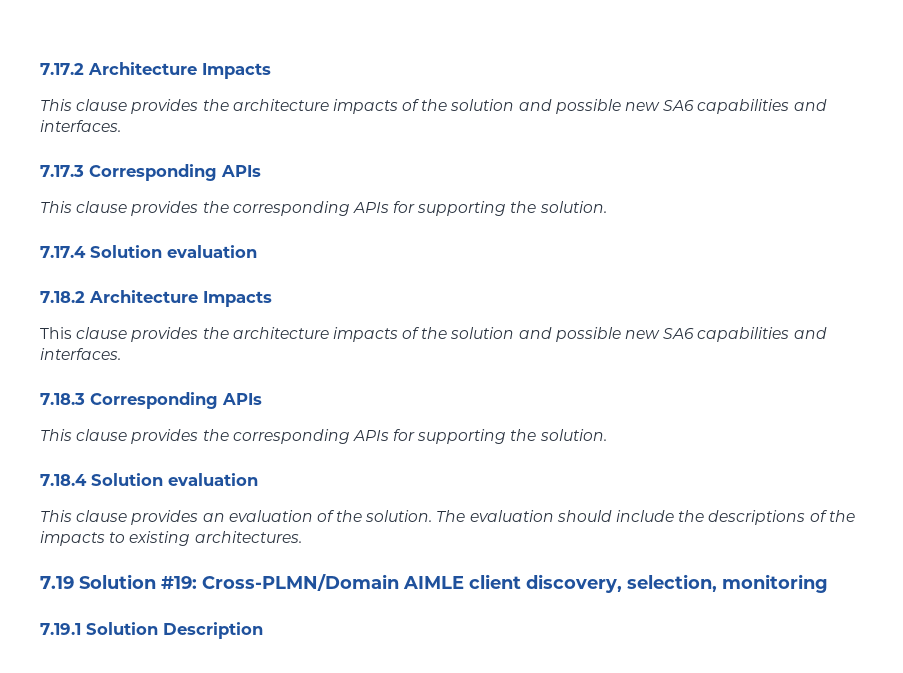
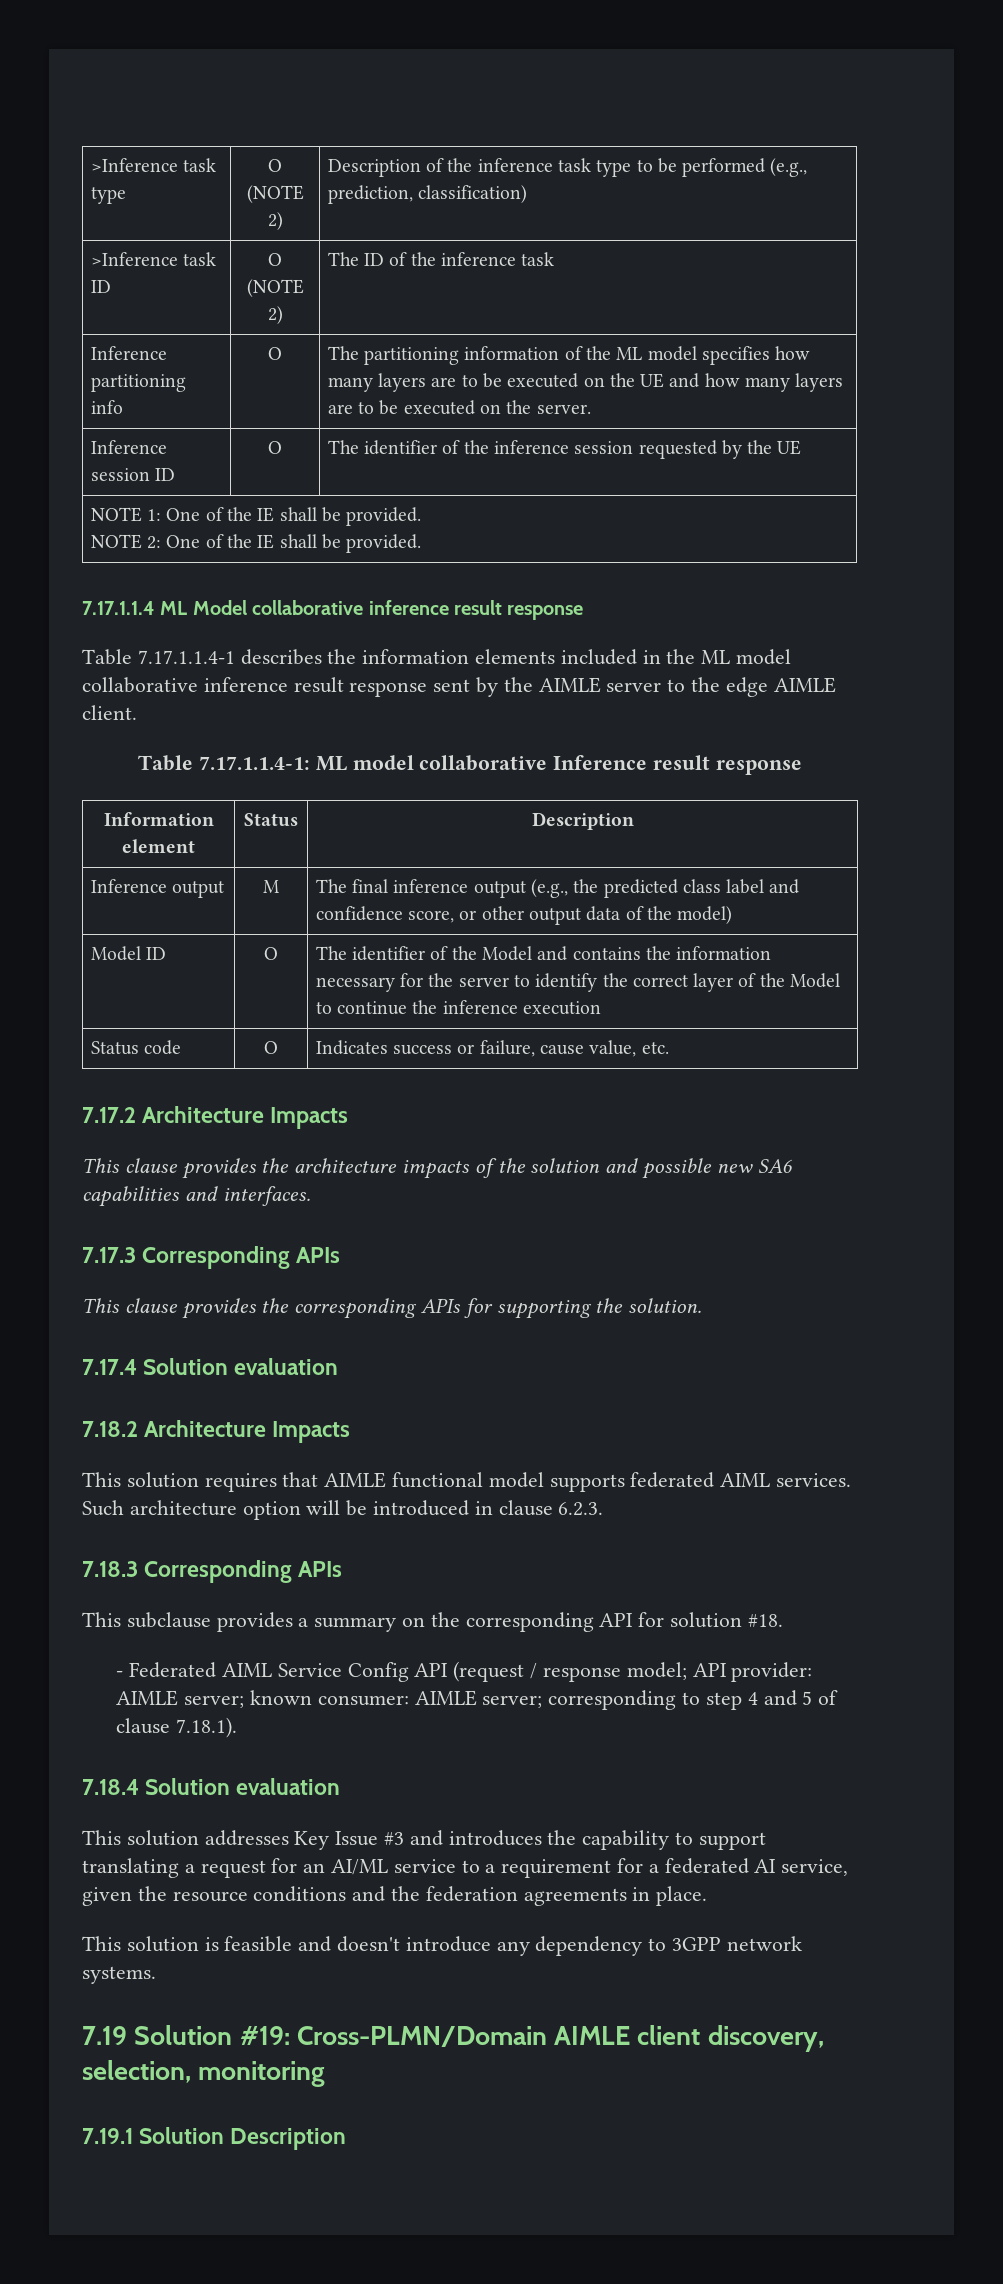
(40, 69) none -> [90,158,217,172] [90,187,126,204] [268,159,282,172] [246,185,304,203] [267,212,283,230] [327,158,808,177] [327,185,528,204] [90,252,217,266] [90,280,111,293] [268,253,282,266] [246,279,304,297] [267,306,283,324] [327,252,555,266] [90,346,167,360] [90,374,186,392] [90,400,123,414] [268,347,282,360] [327,346,811,365] [327,373,844,392] [327,400,591,415] [90,440,167,454] [90,468,176,481] [268,441,282,454] [327,440,802,459] [90,507,422,526] [90,534,422,553] [82,600,584,620] [82,649,792,665] [82,677,836,697] [82,705,137,720] [138,755,802,775] [103,812,214,826] [122,839,195,853] [244,813,298,827] [531,812,634,830] [90,879,225,898] [263,880,279,893] [315,879,800,898] [315,906,733,925] [90,946,167,961] [264,947,278,960] [315,946,772,961] [315,973,840,992] [315,1000,601,1015] [90,1040,182,1055] [264,1041,278,1054] [315,1040,669,1057] >Inference task type | O (NOTE 2) | Description of the inference task type to be performed (e.g., prediction, classification) // >Inference task ID | O (NOTE 2) | The ID of the inference task // Inference partitioning info | O | The partitioning information of the ML model specifies how many layers are to be executed on the UE and how many layers are to be executed on the server. // Inference session ID | O | The identifier of the inference session requested by the UE // NOTE 1: One of the IE shall be provided. // NOTE 2: One of the IE shall be provided. // 7.17.1.1.4 ML Model collaborative inference result response // Table 7.17.1.1.4-1 describes the information elements included in the ML model collaborative inference result response sent by the AIMLE server to the edge AIMLE client. // Table 7.17.1.1.4-1: ML model collaborative Inference result response // Information element | Status | Description // Inference output | M | The final inference output (e.g., the predicted class label and confidence score, or other output data of the model) // Model ID | O | The identifier of the Model and contains the information necessary for the server to identify the correct layer of the Model to continue the inference execution // Status code | O | Indicates success or failure, cause value, etc. //
[76,327,827,342] [40,348,121,360] [40,392,262,409] [40,429,607,444] [40,473,258,486] [40,510,855,525] [40,531,302,546] clause provides the architecture impacts of the solution and possible new SA6 capabilities and interfaces. // 7.18.3 Corresponding APIs // This clause provides the corresponding APIs for supporting the solution. // 7.18.4 Solution evaluation // This clause provides an evaluation of the solution. The evaluation should include the descriptions of the impacts to existing architectures. -> [126,1472,852,1492] [82,1500,604,1520] [82,1560,343,1583] [82,1612,783,1632] [116,1661,813,1682] [116,1690,839,1710] [116,1717,238,1738] [82,1778,341,1795] [82,1830,766,1850] [82,1858,849,1878] [82,1886,708,1906] [82,1936,802,1956] [82,1966,156,1984] solution requires that AIMLE functional model supports federated AIML services. Such architecture option will be introduced in clause 6.2.3. // 7.18.3 Corresponding APIs // This subclause provides a summary on the corresponding API for solution #18. // - Federated AIML Service Config API (request / response model; API provider: AIMLE server; known consumer: AIMLE server; corresponding to step 4 and 5 of clause 7.18.1). // 7.18.4 Solution evaluation // This solution addresses Key Issue #3 and introduces the capability to support translating a request for an AI/ML service to a requirement for a federated AI service, given the resource conditions and the federation agreements in place. // This solution is feasible and doesn't introduce any dependency to 3GPP network systems.

